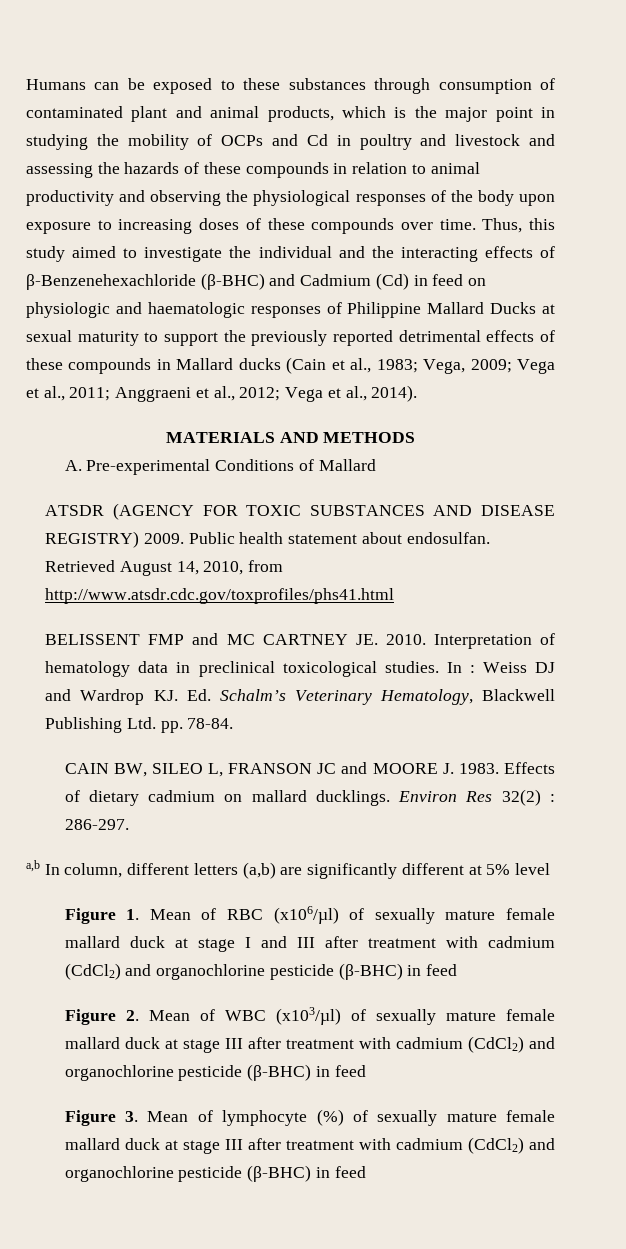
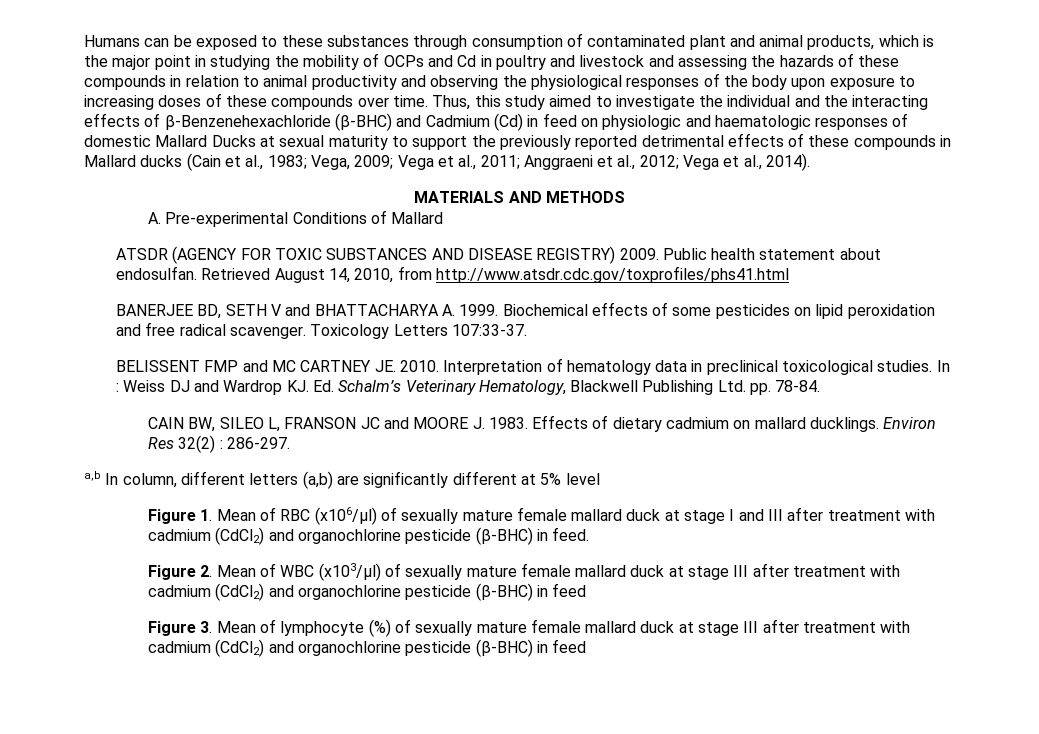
[347,302,422,318] Philippine -> [84,135,151,147] domestic
(395, 596) none -> [115,302,935,319] [115,322,527,339] // BANERJEE BD, SETH V and BHATTACHARYA A. 1999. Biochemical effects of some pesticides on lipid peroxidation and free radical scavenger. Toxicology Letters 107:33-37.
[425,964,457,976] feed -> [552,527,590,541] feed.

